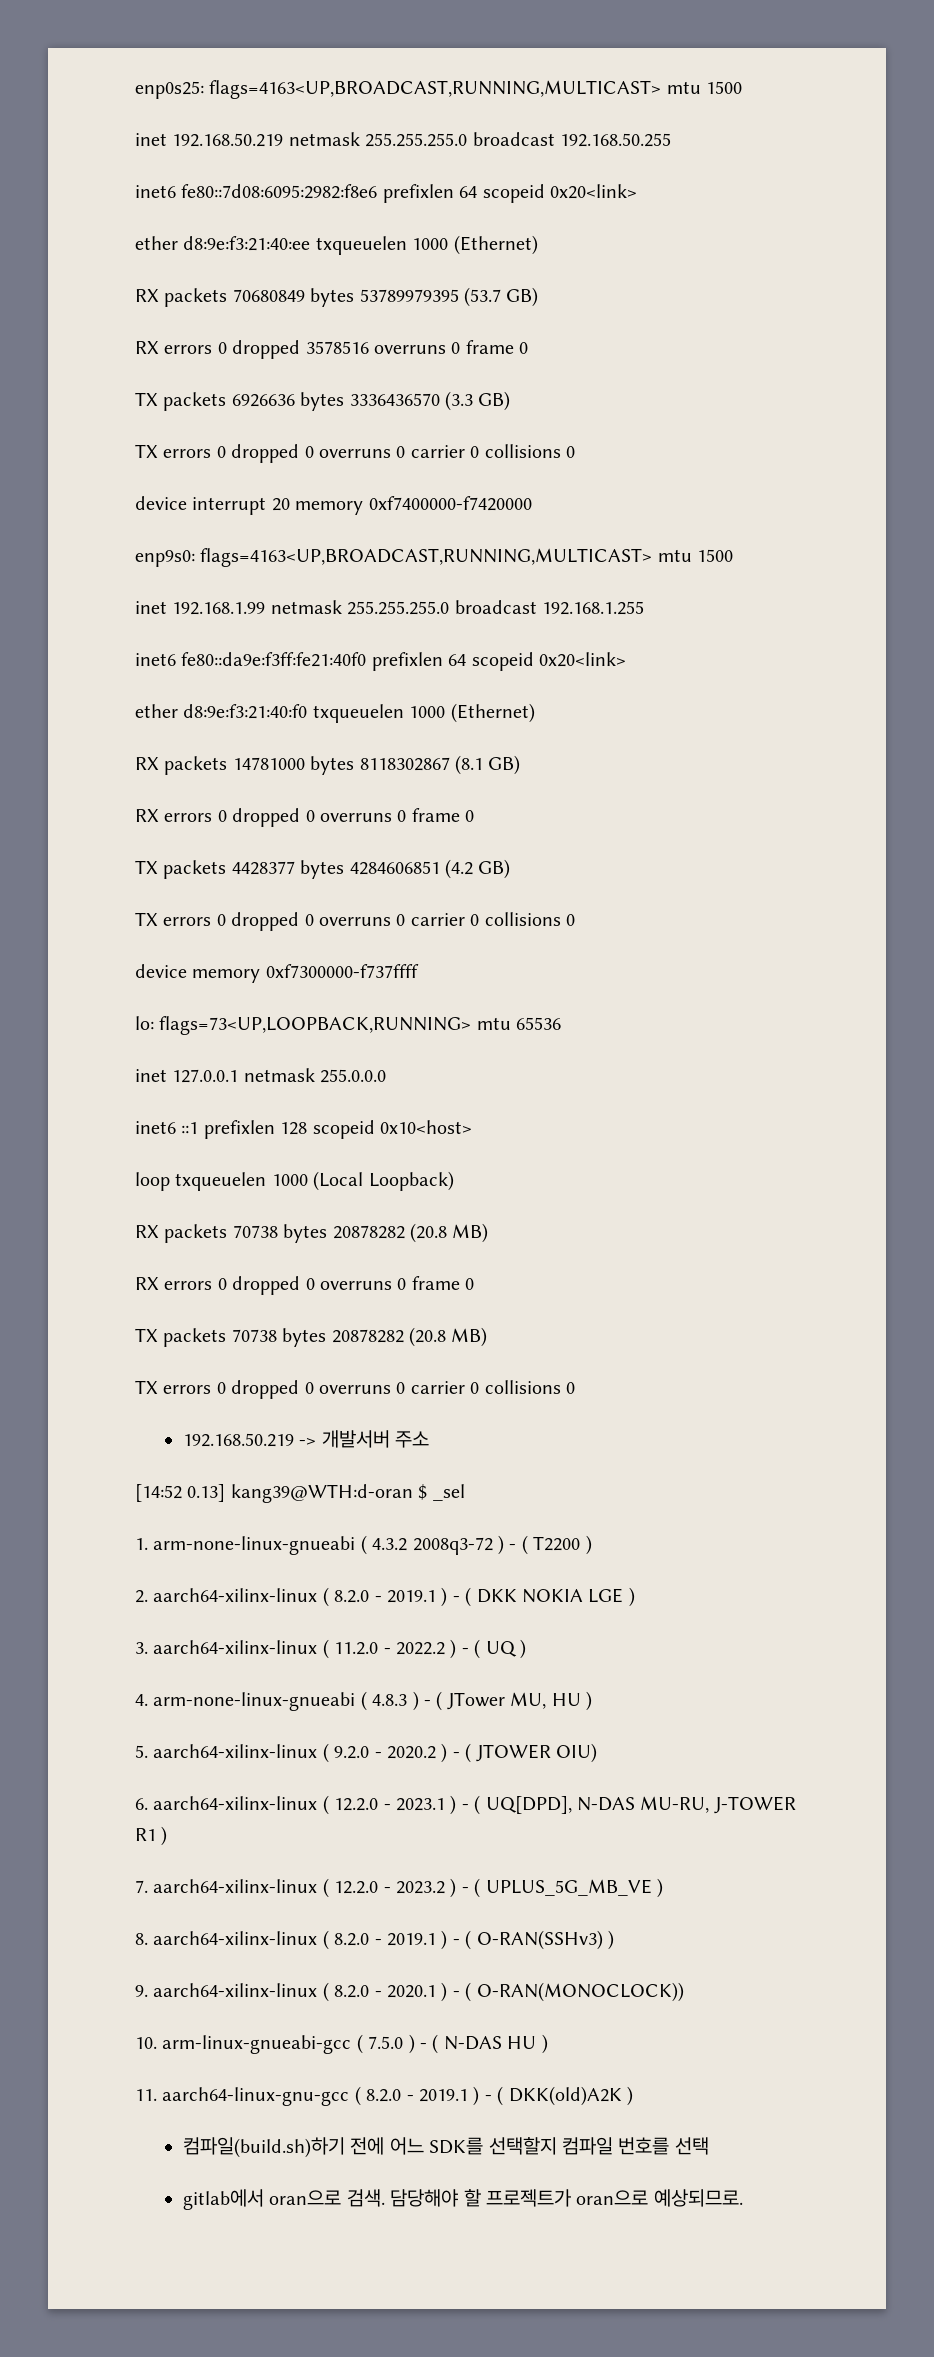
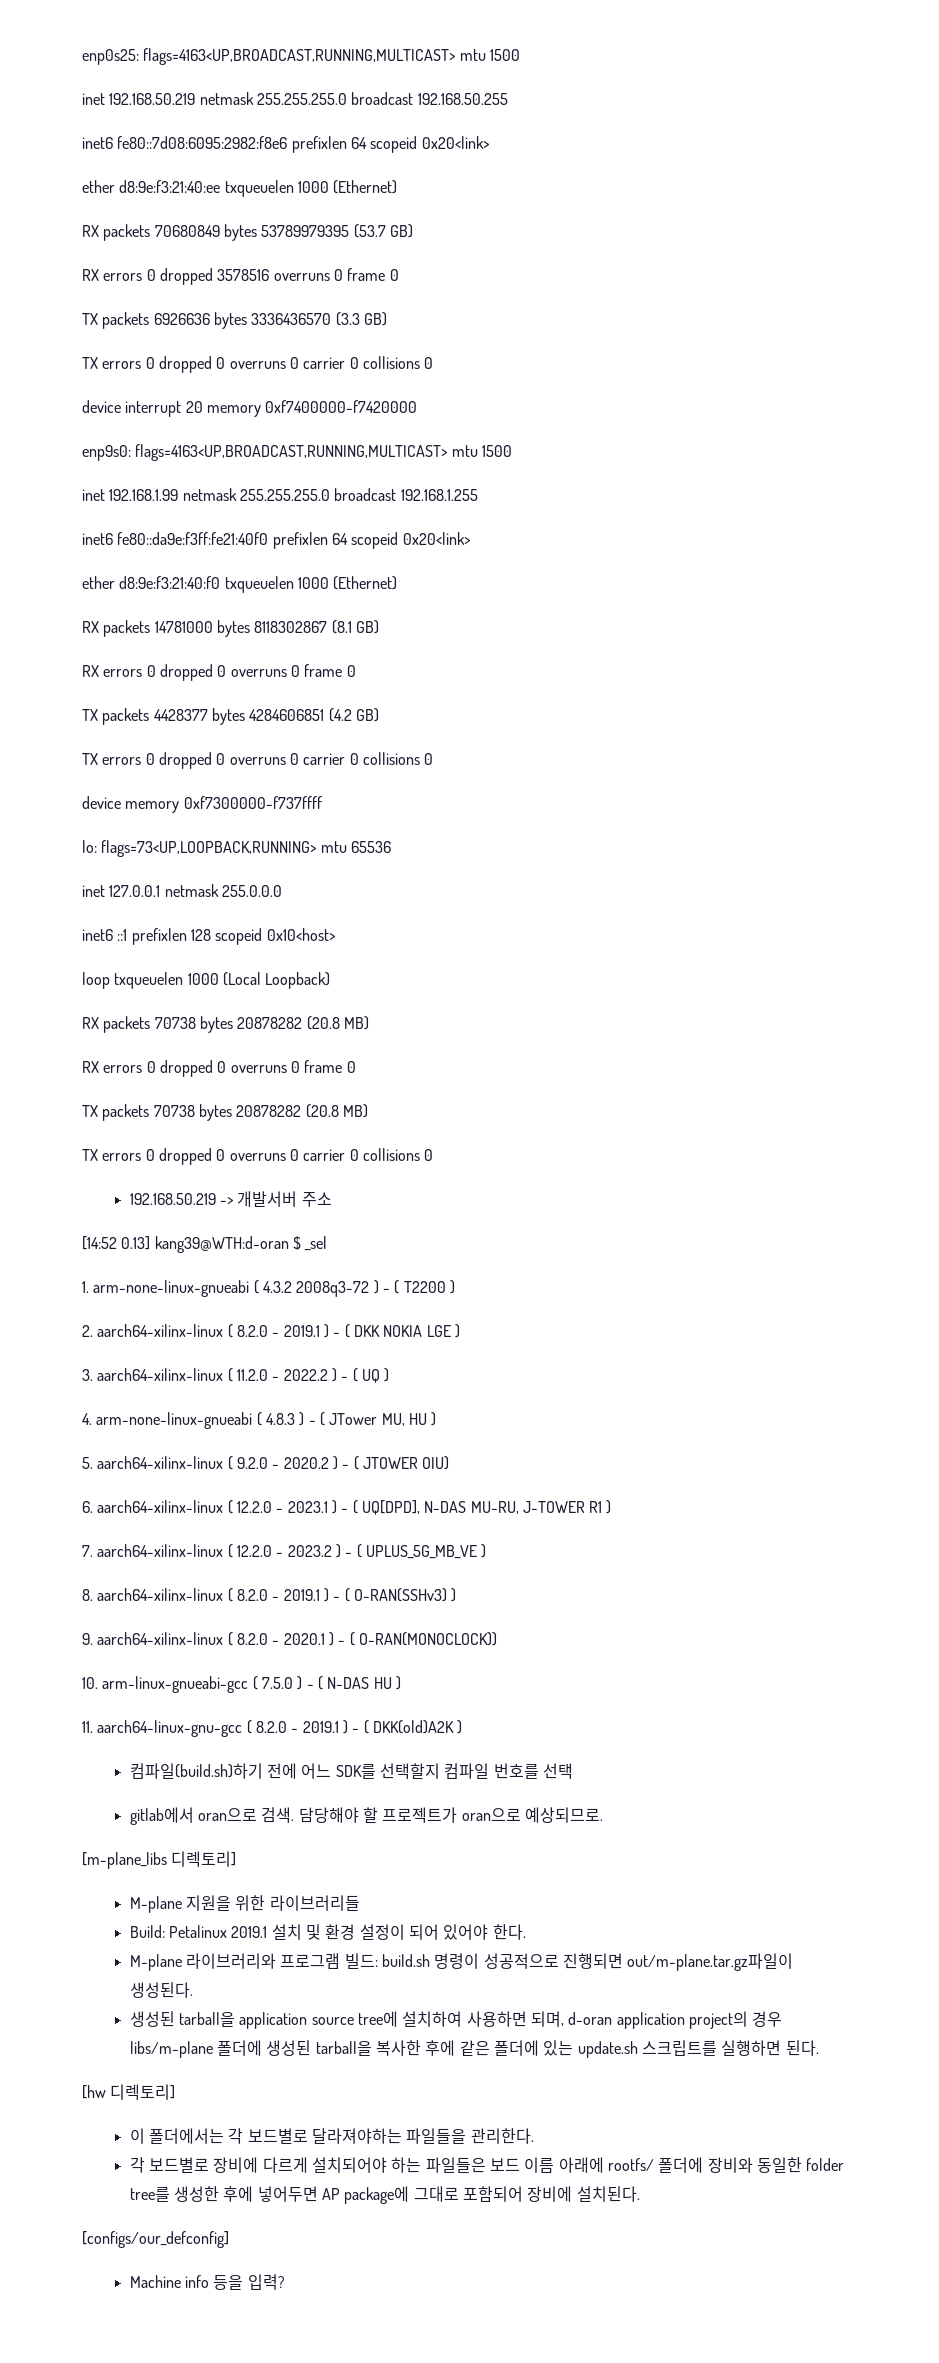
(743, 2198) none -> [82,1851,237,1869] [129,1895,360,1913] [129,1924,526,1940] [129,1953,794,1971] [129,1982,193,1998] [129,2011,783,2029] [129,2040,819,2058] [82,2084,176,2100] [129,2128,534,2144] [129,2157,845,2173] [129,2186,640,2204] [82,2231,229,2248] [129,2274,285,2290] // [m-plane_libs 디렉토리] // M-plane 지원을 위한 라이브러리들 // Build: Petalinux 2019.1 설치 및 환경 설정이 되어 있어야 한다. // M-plane 라이브러리와 프로그램 빌드: build.sh 명령이 성공적으로 진행되면 out/m-plane.tar.gz파일이 생성된다. // 생성된 tarball을 application source tree에 설치하여 사용하면 되며, d-oran application project의 경우 libs/m-plane 폴더에 생성된 tarball을 복사한 후에 같은 폴더에 있는 update.sh 스크립트를 실행하면 된다. // [hw 디렉토리] // 이 폴더에서는 각 보드별로 달라져야하는 파일들을 관리한다. // 각 보드별로 장비에 다르게 설치되어야 하는 파일들은 보드 이름 아래에 rootfs/ 폴더에 장비와 동일한 folder tree를 생성한 후에 넣어두면 AP package에 그대로 포함되어 장비에 설치된다. // [configs/our_defconfig] // Machine info 등을 입력?

